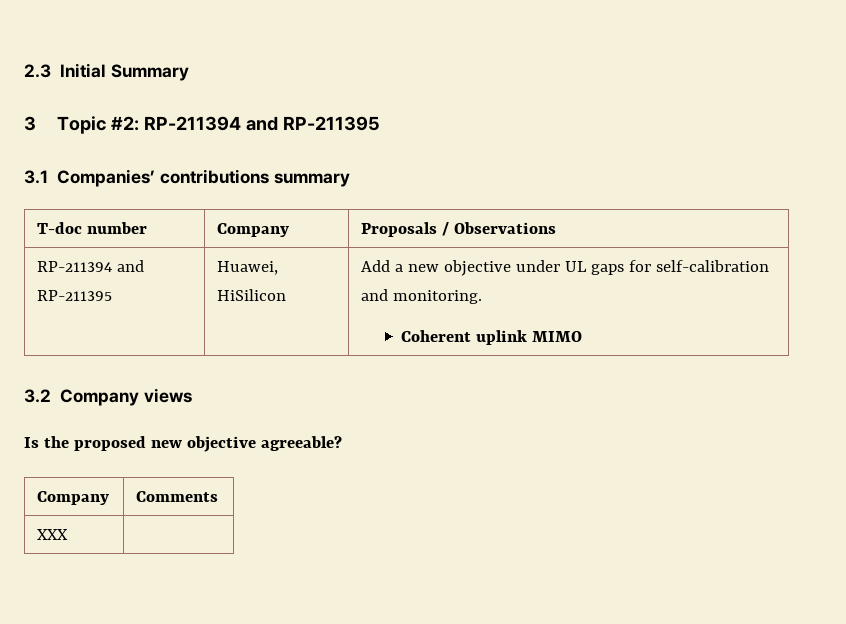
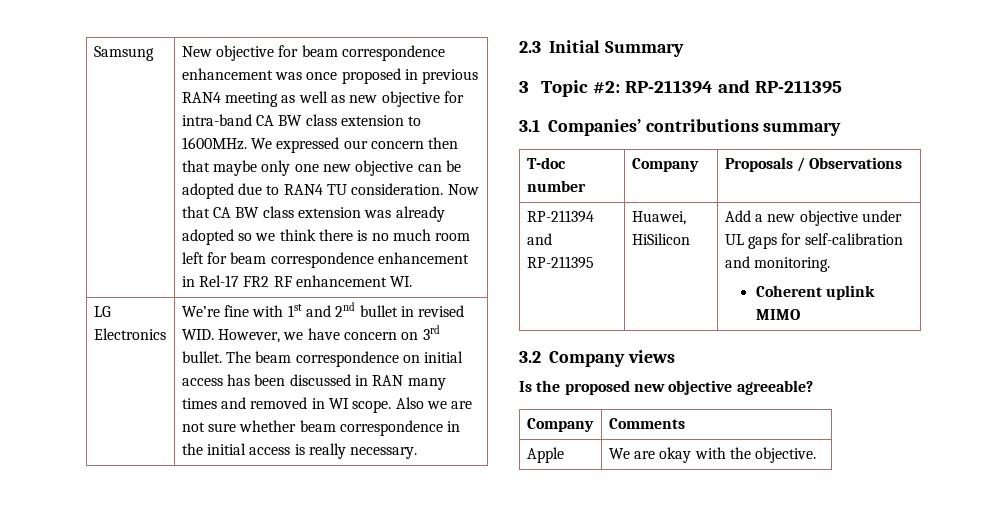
(24, 71) none -> [93,46,154,61] [181,45,445,61] [181,68,479,84] [181,91,464,107] [181,114,422,126] [181,137,459,153] [181,160,461,176] [181,183,479,199] [181,206,445,222] [181,229,471,245] [181,252,469,268] [181,275,413,287] [93,306,111,317] [93,328,166,340] [181,302,465,317] [181,325,440,343] [181,351,464,367] [181,374,446,390] [181,397,473,413] [181,420,461,436] [181,443,418,459] Samsung | New objective for beam correspondence enhancement was once proposed in previous RAN4 meeting as well as new objective for intra-band CA BW class extension to 1600MHz. We expressed our concern then that maybe only one new objective can be adopted due to RAN4 TU consideration. Now that CA BW class extension was already adopted so we think there is no much room left for beam correspondence enhancement in Rel-17 FR2 RF enhancement WI. // LG Electronics | We’re fine with 1st and 2nd bullet in revised WID. However, we have concern on 3rd bullet. The beam correspondence on initial access has been discussed in RAN many times and removed in WI scope. Also we are not sure whether beam correspondence in the initial access is really necessary. //
[37,529,69,540] XXX | -> [526,447,564,463] [608,447,817,463] Apple | We are okay with the objective.

